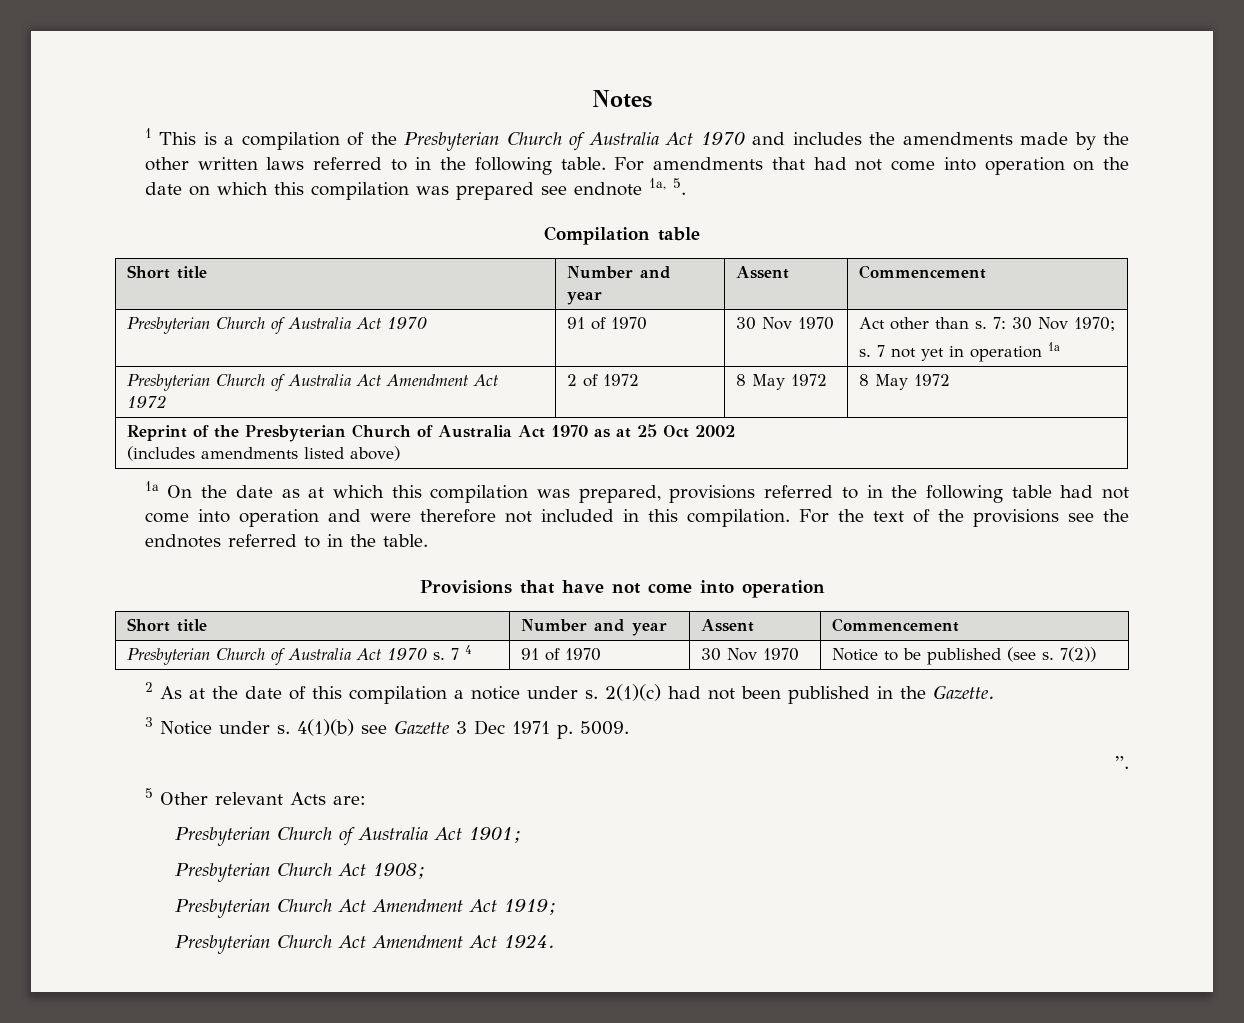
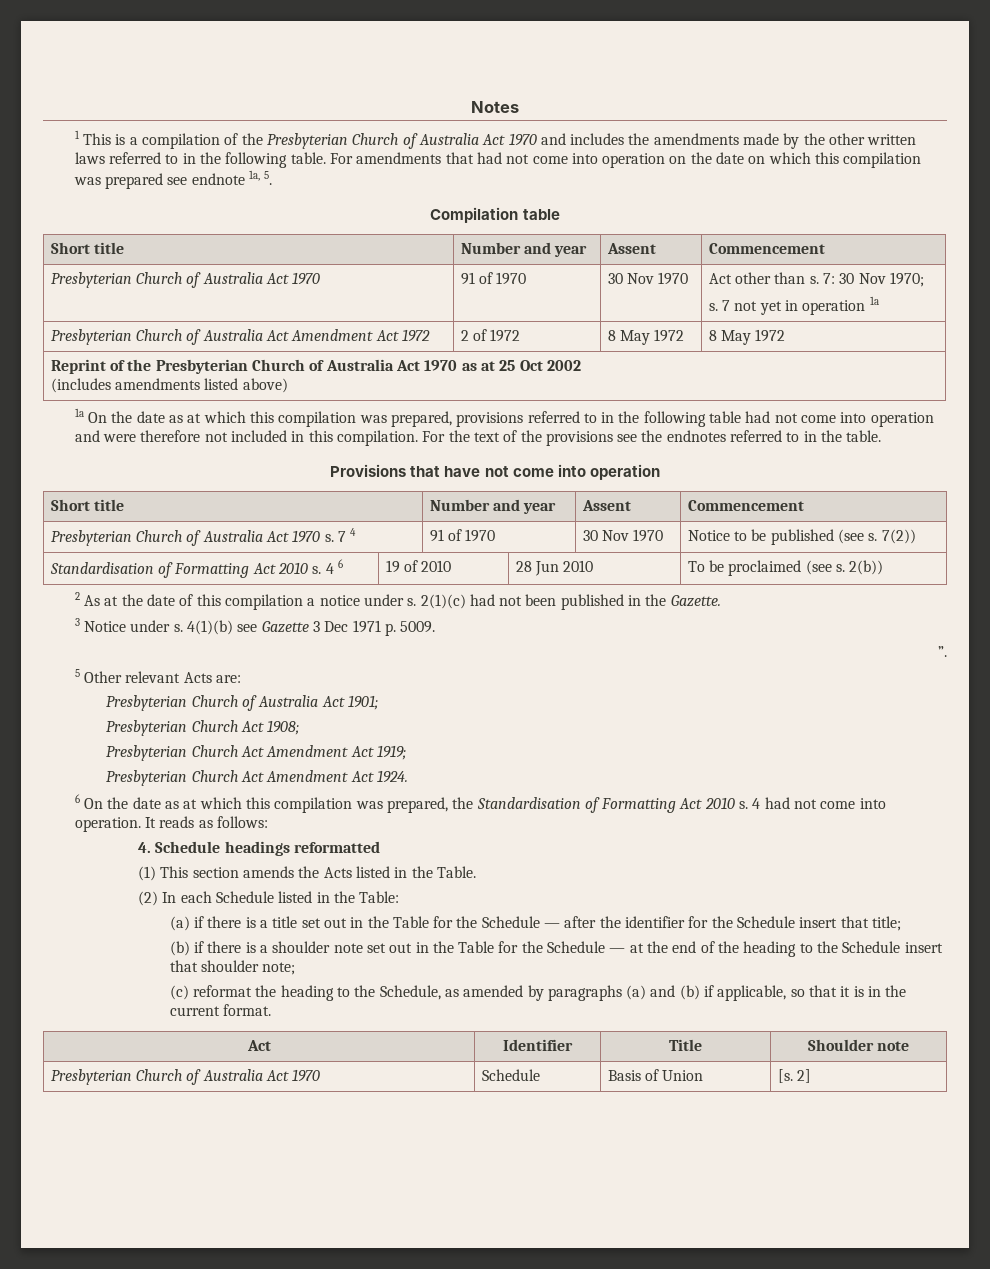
(1097, 654) none -> [49,559,343,578] [385,560,452,573] [515,560,594,576] [687,560,884,576] // Standardisation of Formatting Act 2010 s. 4 6 | 19 of 2010 | 28 Jun 2010 | To be proclaimed (see s. 2(b))
(555, 941) none -> [74,794,886,813] [74,816,268,832] [137,841,380,856] [137,866,476,881] [137,891,400,906] [169,916,902,931] [169,941,943,957] [169,960,296,975] [169,985,907,1001] [169,1004,271,1016] [246,1040,271,1051] [503,1039,573,1051] [669,1039,702,1051] [807,1039,910,1051] [50,1069,321,1085] [481,1069,540,1081] [607,1069,704,1081] [777,1069,812,1083] // 6 On the date as at which this compilation was prepared, the Standardisation of Formatting Act 2010 s. 4 had not come into operation. It reads as follows: // 4. Schedule headings reformatted // (1) This section amends the Acts listed in the Table. // (2) In each Schedule listed in the Table: // (a) if there is a title set out in the Table for the Schedule — after the identifier for the Schedule insert that title; // (b) if there is a shoulder note set out in the Table for the Schedule — at the end of the heading to the Schedule insert that shoulder note; // (c) reformat the heading to the Schedule, as amended by paragraphs (a) and (b) if applicable, so that it is in the current format. // Act | Identifier | Title | Shoulder note // Presbyterian Church of Australia Act 1970 | Schedule | Basis of Union | [s. 2]

